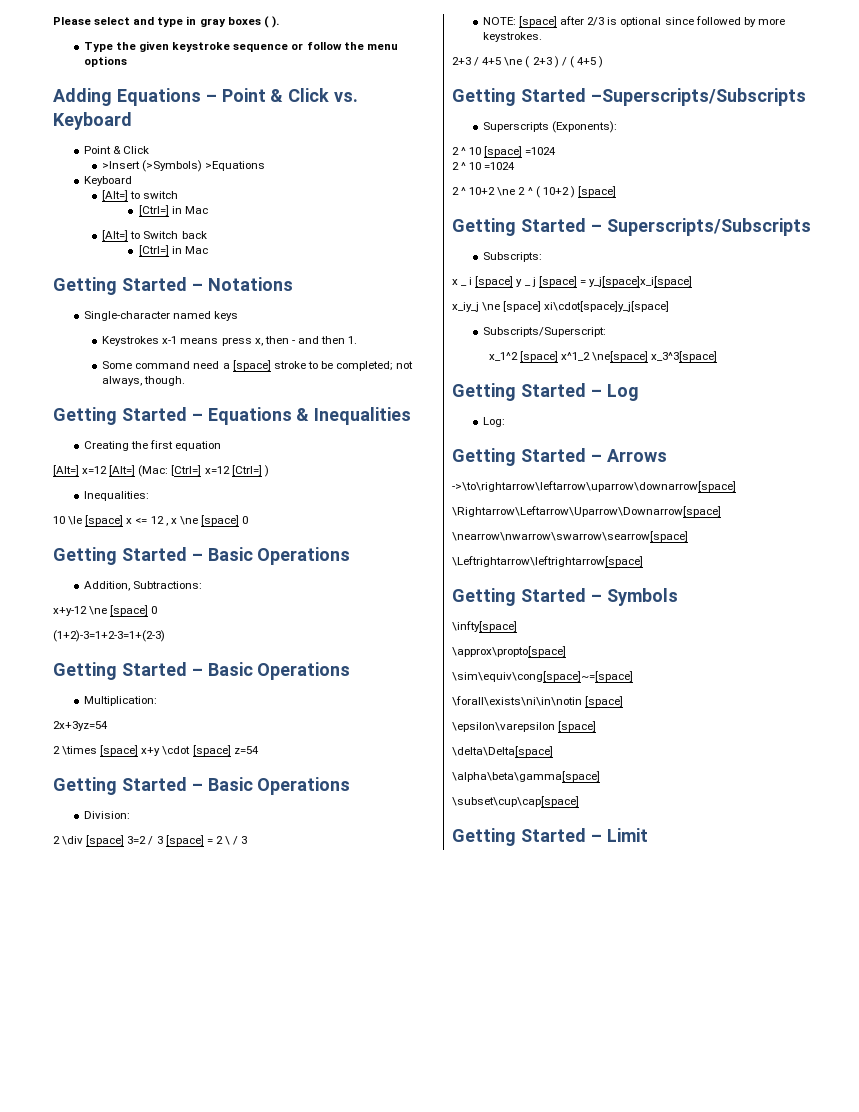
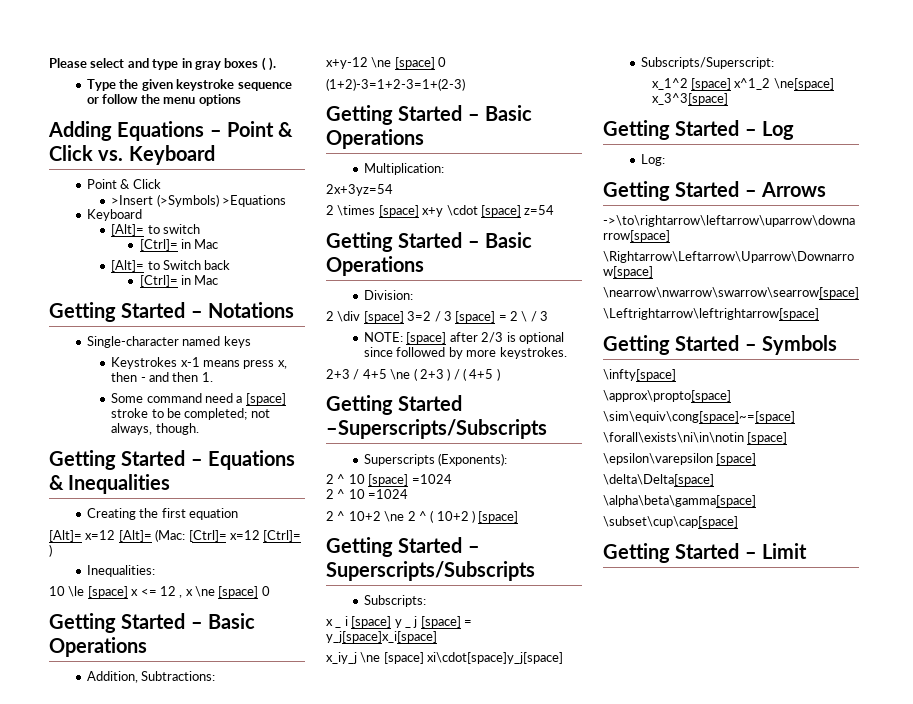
[102,190,129,201] [Alt=] -> [111,224,145,236] [Alt]=
[138,205,208,216] [102,230,129,241] [Ctrl=] in Mac // [Alt=] -> [139,239,219,251] [111,260,145,272] [Ctrl]= in Mac // [Alt]=
[138,245,169,256] [Ctrl=] -> [139,275,178,287] [Ctrl]=
[53,465,262,477] [Alt=] x=12 [Alt=] (Mac: [Ctrl=] x=12 [Ctrl=] -> [49,529,302,542] [Alt]= x=12 [Alt]= (Mac: [Ctrl]= x=12 [Ctrl]=

